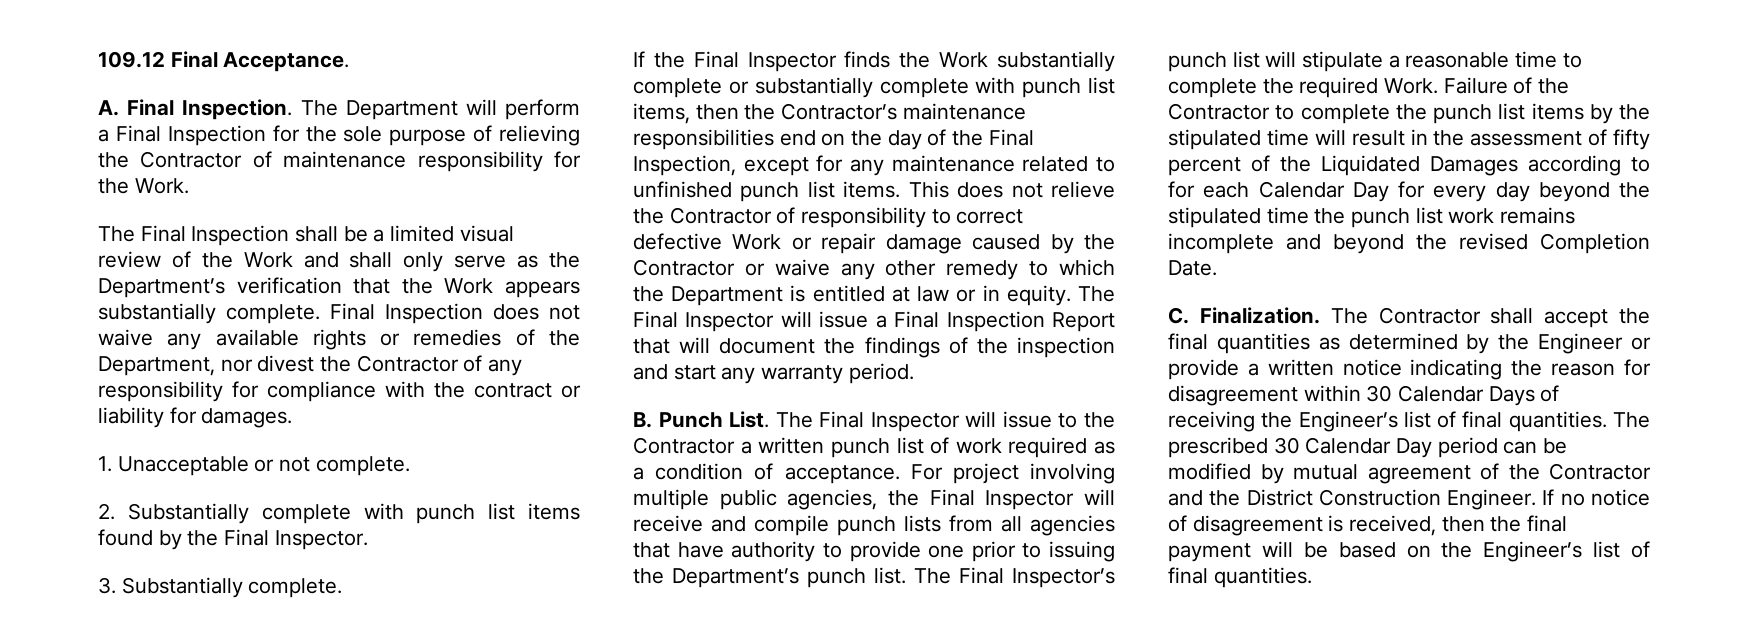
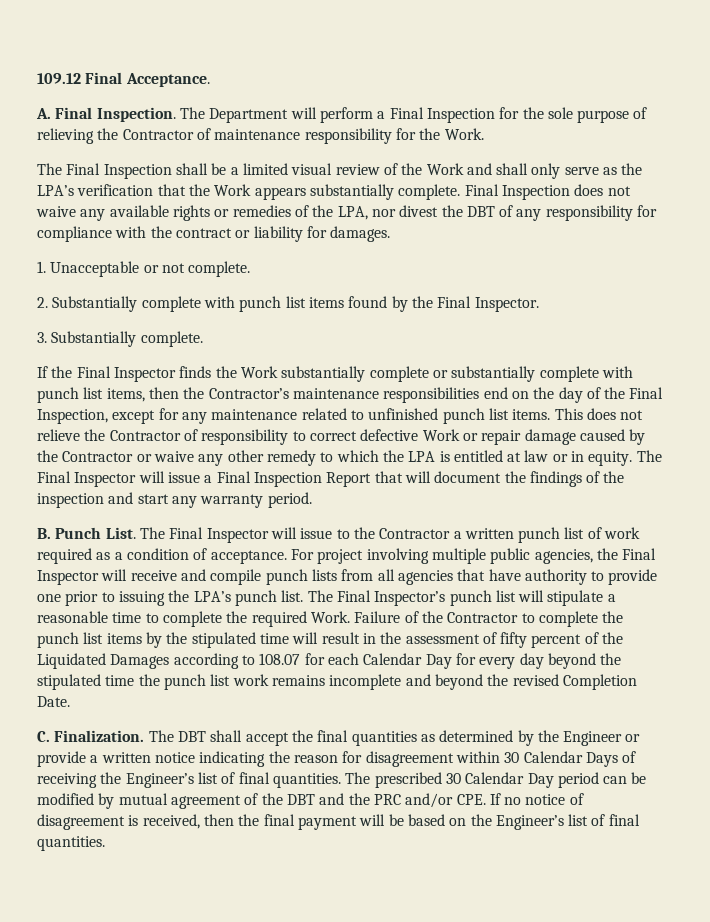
[98,278,225,298] Department’s -> [37,185,74,196] LPA’s
[98,356,215,376] Department, -> [337,206,368,220] LPA,
[356,355,459,372] Contractor -> [466,206,495,217] DBT
[671,286,784,306] Department -> [408,451,436,462] LPA
[672,568,799,588] Department’s -> [193,591,231,602] LPA’s
(1650, 164) none -> [259,653,301,665] 108.07
[1378,307,1481,324] Contractor -> [177,731,206,742] DBT
[1549,463,1651,480] Contractor -> [286,794,315,805] DBT
[1246,489,1537,510] District Construction Engineer. -> [373,793,486,808] PRC and/or CPE.

